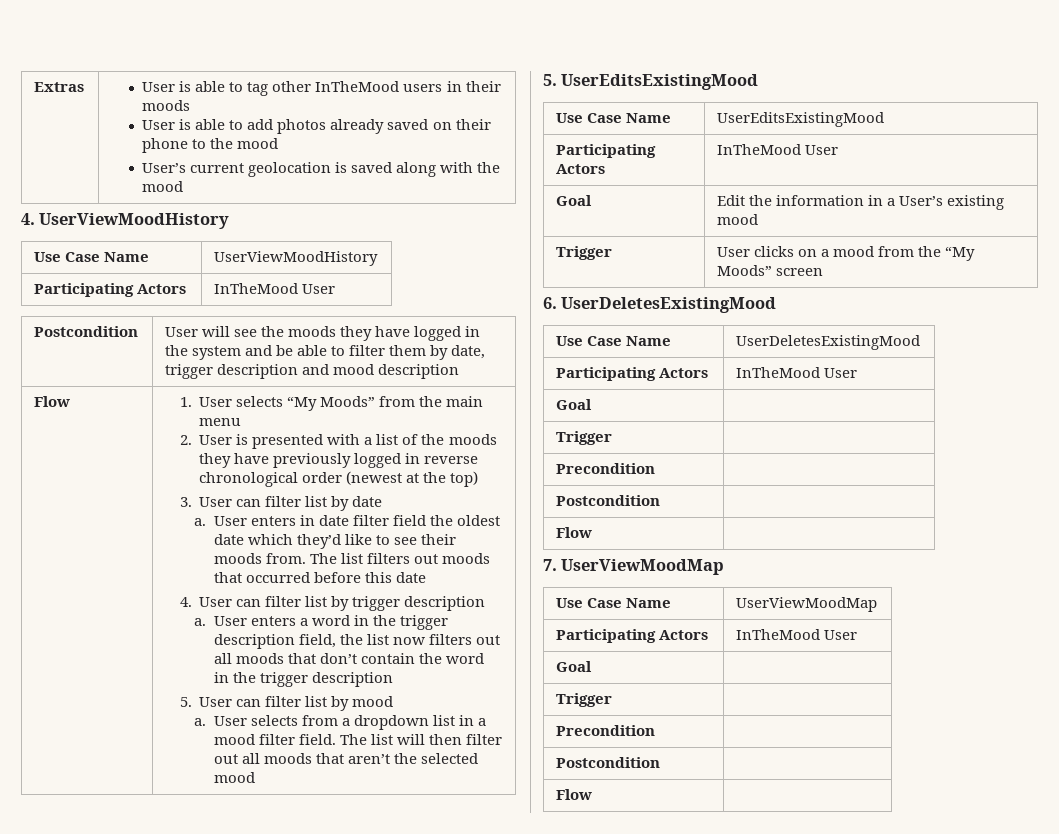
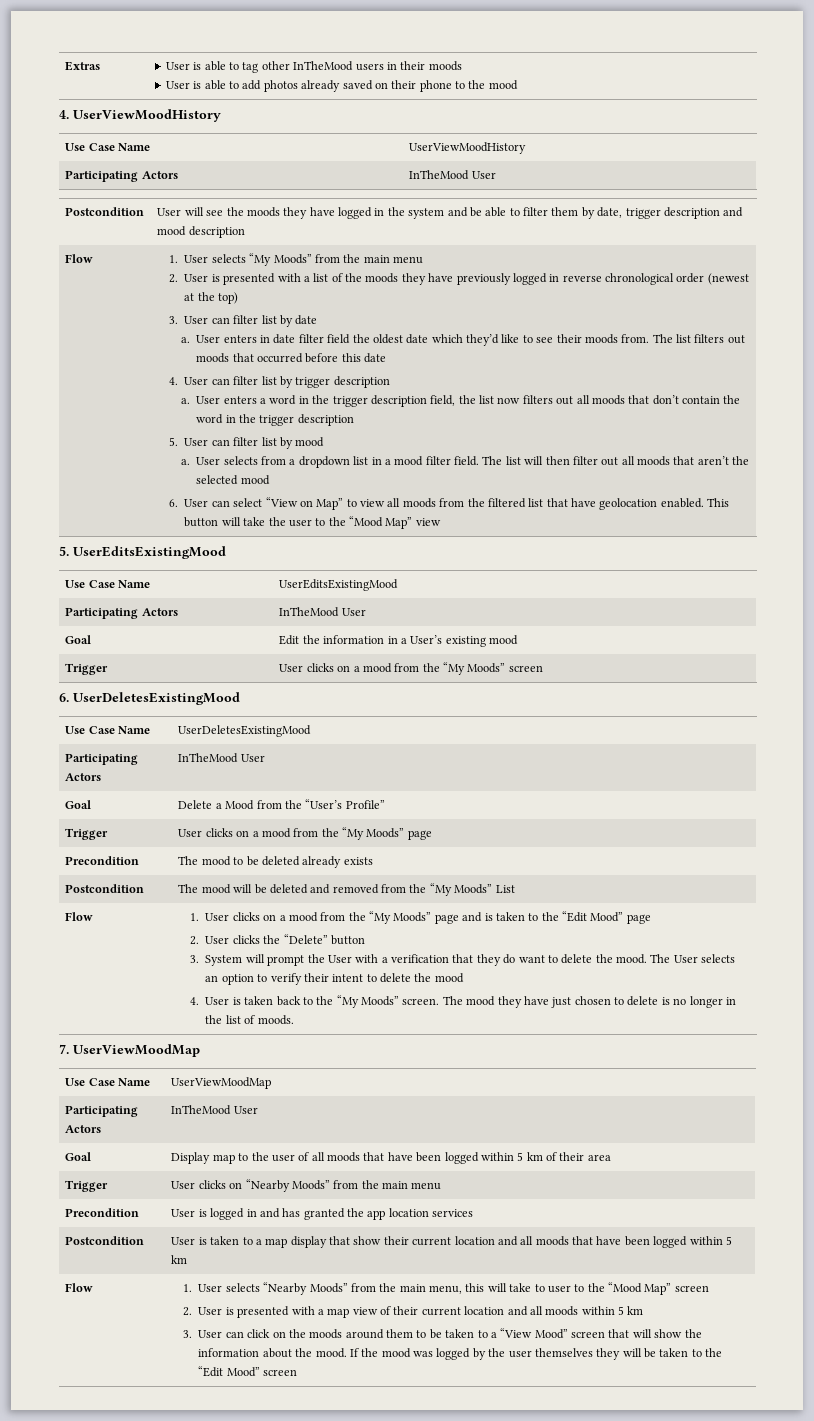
[142,162,501,177] [142,181,184,192] // User’s current geolocation is saved along with the mood -> (518, 85) none
(255, 777) none -> [169,497,730,510] [184,516,441,529] // 6. User can select “View on Map” to view all moods from the filtered list that have geolocation enabled. This button will take the user to the “Mood Map” view
[556,431,613,445] [556,463,656,474] [556,495,661,506] [556,527,593,538] // Trigger | // Precondition | // Postcondition | // Flow | -> [178,799,385,810] [65,828,109,840] [178,827,432,840] [65,856,140,865] [178,856,373,868] [65,884,145,893] [178,883,515,896] [65,912,94,921] [190,911,651,924] [190,934,365,945] [190,954,736,966] [205,973,464,985] [190,995,736,1008] [205,1015,294,1025] Delete a Mood from the “User’s Profile” // Trigger | User clicks on a mood from the “My Moods” page // Precondition | The mood to be deleted already exists // Postcondition | The mood will be deleted and removed from the “My Moods” List // Flow | 1. User clicks on a mood from the “My Moods” page and is taken to the “Edit Mood” page // 2. User clicks the “Delete” button // 3. System will prompt the User with a verification that they do want to delete the mood. The User selects an option to verify their intent to delete the mood // 4. User is taken back to the “My Moods” screen. The mood they have just chosen to delete is no longer in the list of moods.
[556,693,613,707] [556,725,656,736] [556,757,661,768] [556,789,593,800] // Trigger | // Precondition | // Postcondition | // Flow | -> [171,1152,611,1164] [65,1180,109,1192] [171,1179,442,1192] [65,1208,140,1217] [171,1208,474,1220] [65,1236,145,1245] [171,1236,732,1248] [171,1255,188,1264] [65,1283,94,1292] [183,1282,709,1295] [183,1306,644,1318] [183,1328,702,1339] [198,1348,723,1360] [198,1366,298,1377] Display map to the user of all moods that have been logged within 5 km of their area // Trigger | User clicks on “Nearby Moods” from the main menu // Precondition | User is logged in and has granted the app location services // Postcondition | User is taken to a map display that show their current location and all moods that have been logged within 5 km // Flow | 1. User selects “Nearby Moods” from the main menu, this will take to user to the “Mood Map” screen // 2. User is presented with a map view of their current location and all moods within 5 km // 3. User can click on the moods around them to be taken to a “View Mood” screen that will show the information about the mood. If the mood was logged by the user themselves they will be taken to the “Edit Mood” screen

